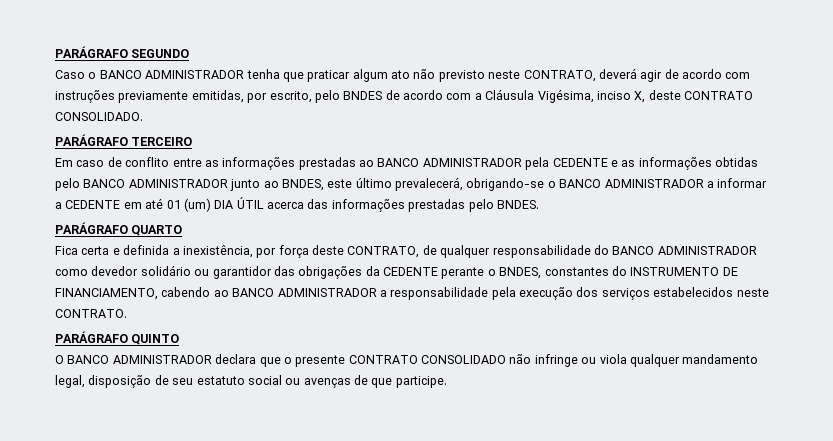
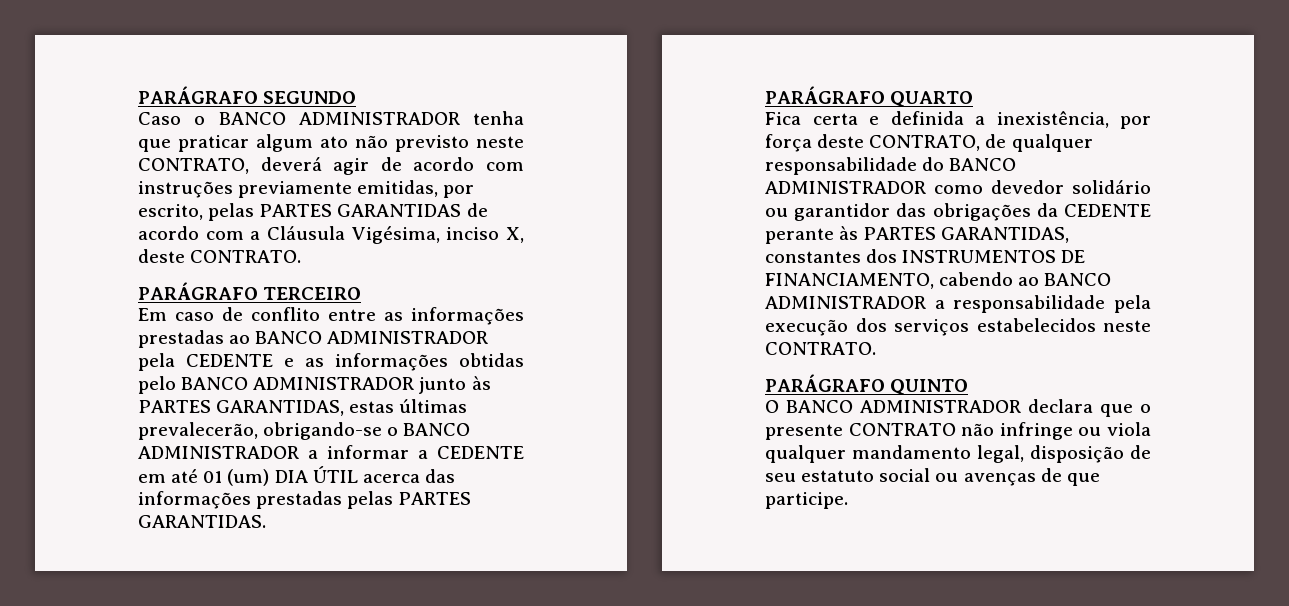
[314,90,383,103] pelo BNDES -> [208,203,462,221] pelas PARTES GARANTIDAS
[684,91,753,100] [55,112,143,121] CONTRATO CONSOLIDADO. -> [190,250,302,263] CONTRATO.
[263,177,463,191] ao BNDES, este último prevalecerá, -> [471,376,491,390] [138,399,468,416] [138,422,258,440] às PARTES GARANTIDAS, estas últimas prevalecerão,
[468,199,539,212] pelo BNDES. -> [347,491,472,509] [138,515,266,528] pelas PARTES GARANTIDAS.
[487,266,720,279] o BNDES, constantes do INSTRUMENTO -> [839,226,1070,243] [765,249,1057,263] às PARTES GARANTIDAS, constantes dos INSTRUMENTOS
[421,355,506,364] CONSOLIDADO -> (956, 429) none

